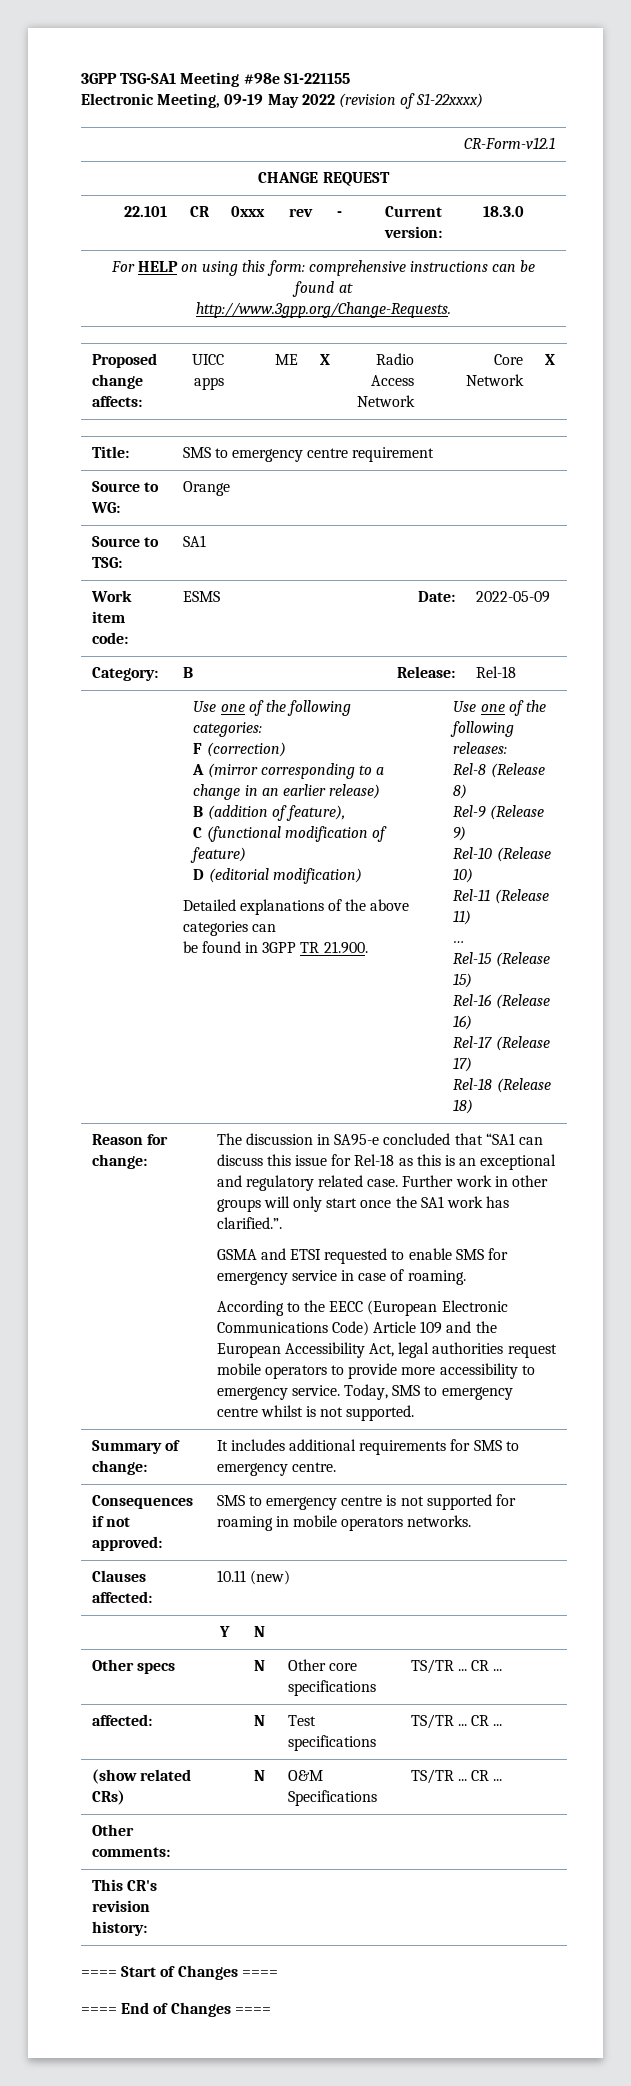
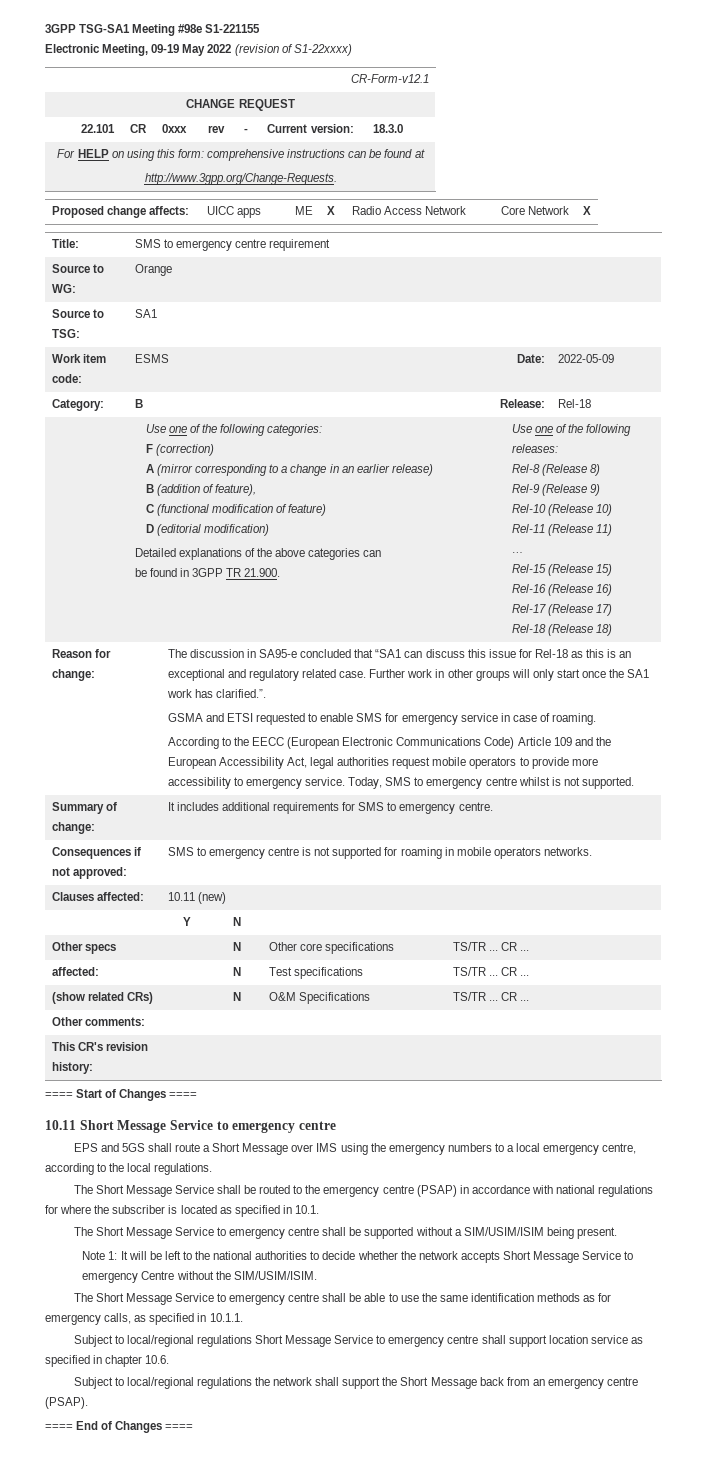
(278, 1973) none -> [45,1120,336,1133] [73,1143,637,1155] [45,1163,213,1175] [73,1185,654,1197] [45,1205,319,1217] [73,1227,617,1239] [82,1251,634,1263] [82,1271,317,1283] [73,1293,612,1305] [45,1313,243,1325] [73,1335,643,1347] [45,1355,170,1367] [73,1377,639,1389] [45,1397,88,1409] // 10.11 Short Message Service to emergency centre // EPS and 5GS shall route a Short Message over IMS using the emergency numbers to a local emergency centre, according to the local regulations. // The Short Message Service shall be routed to the emergency centre (PSAP) in accordance with national regulations for where the subscriber is located as specified in 10.1. // The Short Message Service to emergency centre shall be supported without a SIM/USIM/ISIM being present. // Note 1: It will be left to the national authorities to decide whether the network accepts Short Message Service to emergency Centre without the SIM/USIM/ISIM. // The Short Message Service to emergency centre shall be able to use the same identification methods as for emergency calls, as specified in 10.1.1. // Subject to local/regional regulations Short Message Service to emergency centre shall support location service as specified in chapter 10.6. // Subject to local/regional regulations the network shall support the Short Message back from an emergency centre (PSAP).

